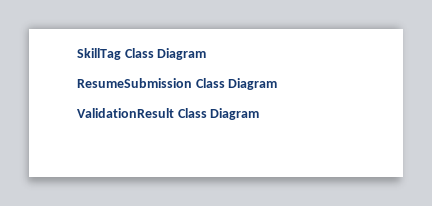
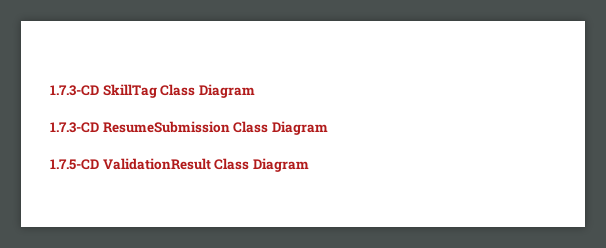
(77, 54) none -> [50,85,99,96] 1.7.3-CD
(207, 54) none -> [50,122,99,133] 1.7.3-CD
(278, 84) none -> [50,159,99,170] 1.7.5-CD

